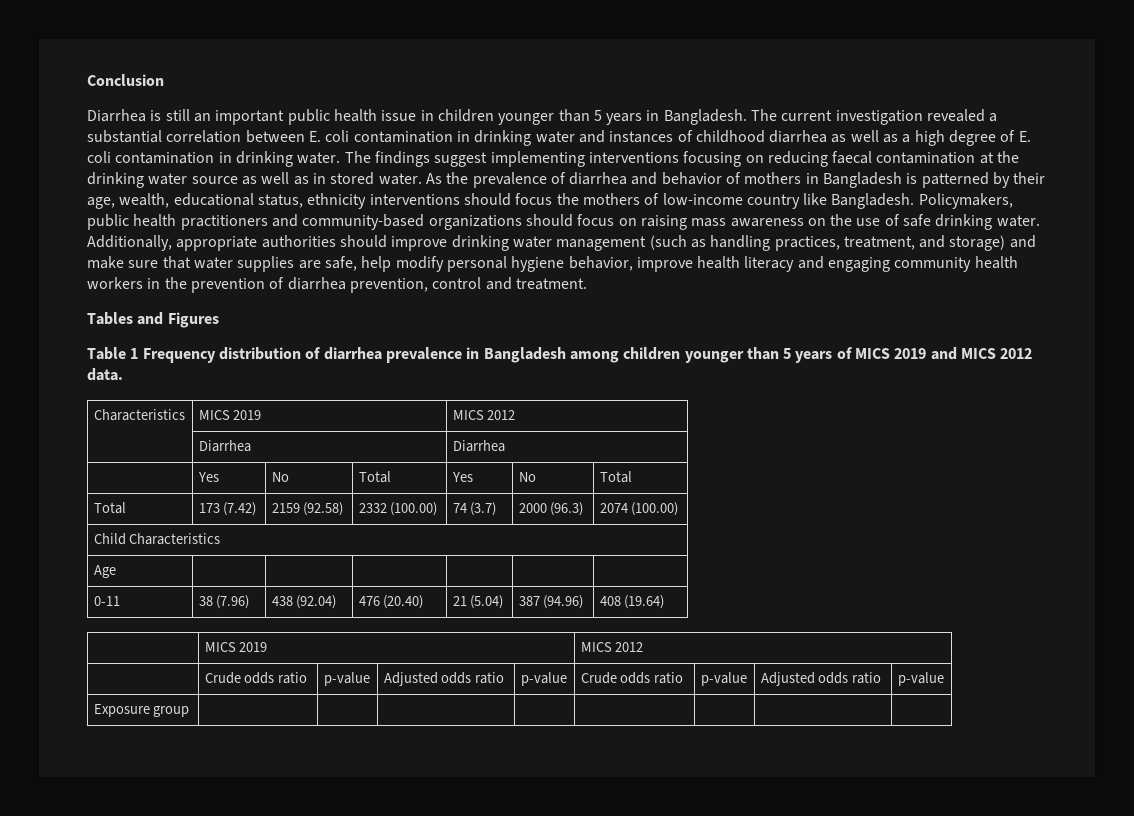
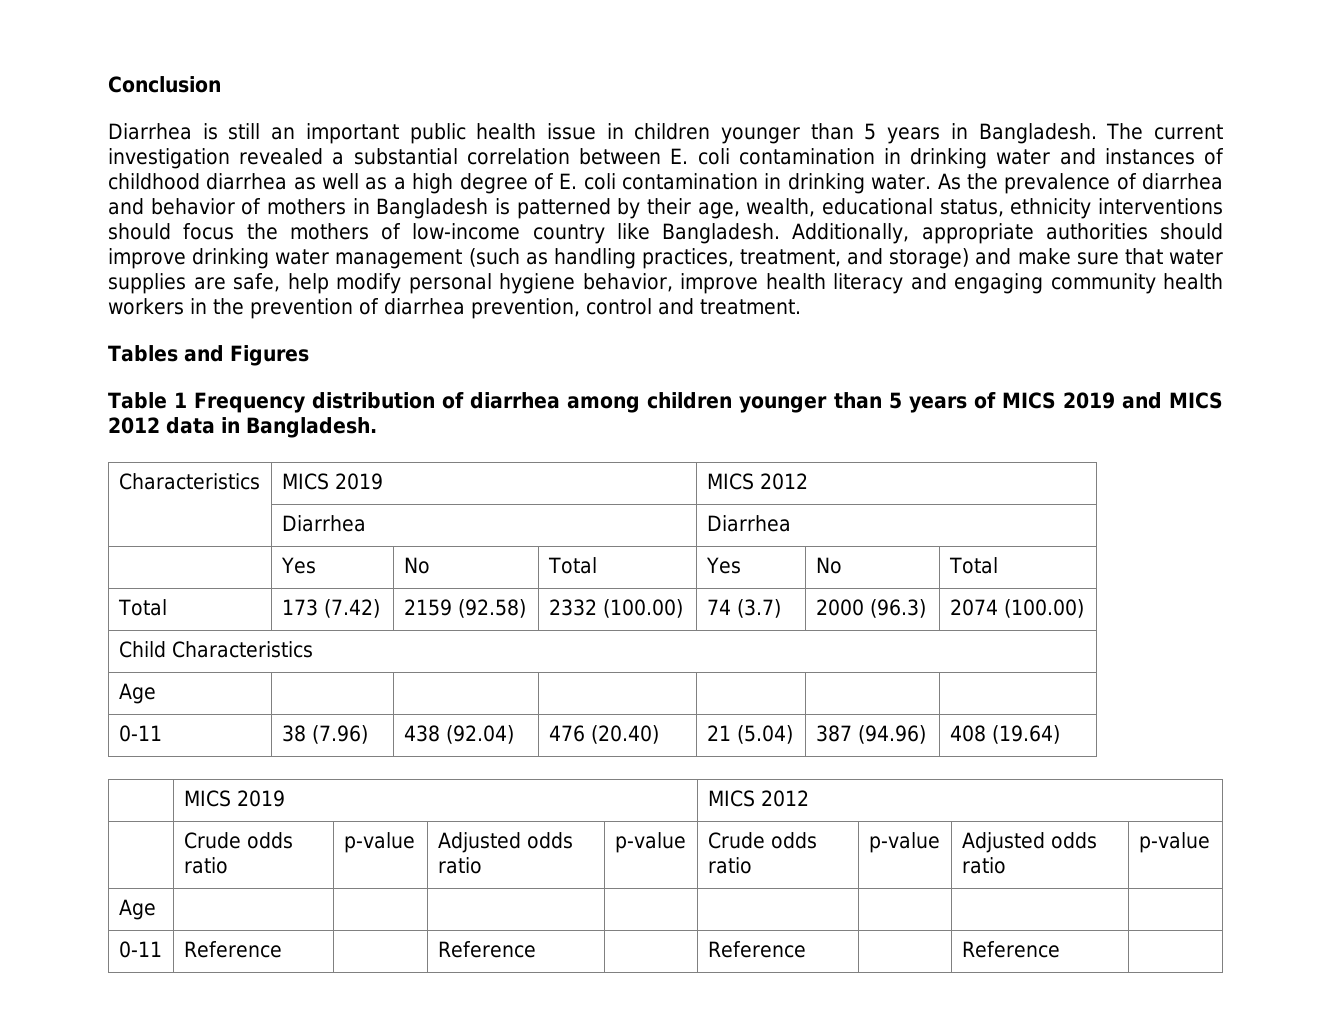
[344,151,1020,167] [87,172,422,188] The findings suggest implementing interventions focusing on reducing faecal contamination at the drinking water source as well as in stored water. -> (932, 182) none
[918,193,1013,209] [87,214,1040,230] Policymakers, public health practitioners and community-based organizations should focus on raising mass awareness on the use of safe drinking water. -> (780, 233) none
[385,347,566,363] prevalence in Bangladesh -> (561, 400) none
[87,368,123,381] data. -> [166,417,377,438] data in Bangladesh.
[93,704,190,717] Exposure group | | | | | | | -> [118,899,156,920] [118,941,162,958] [183,941,282,958] [437,941,536,958] [707,941,806,958] [961,941,1060,958] Age | | | | | | | | // 0-11 | Reference | | Reference | | Reference | | Reference

